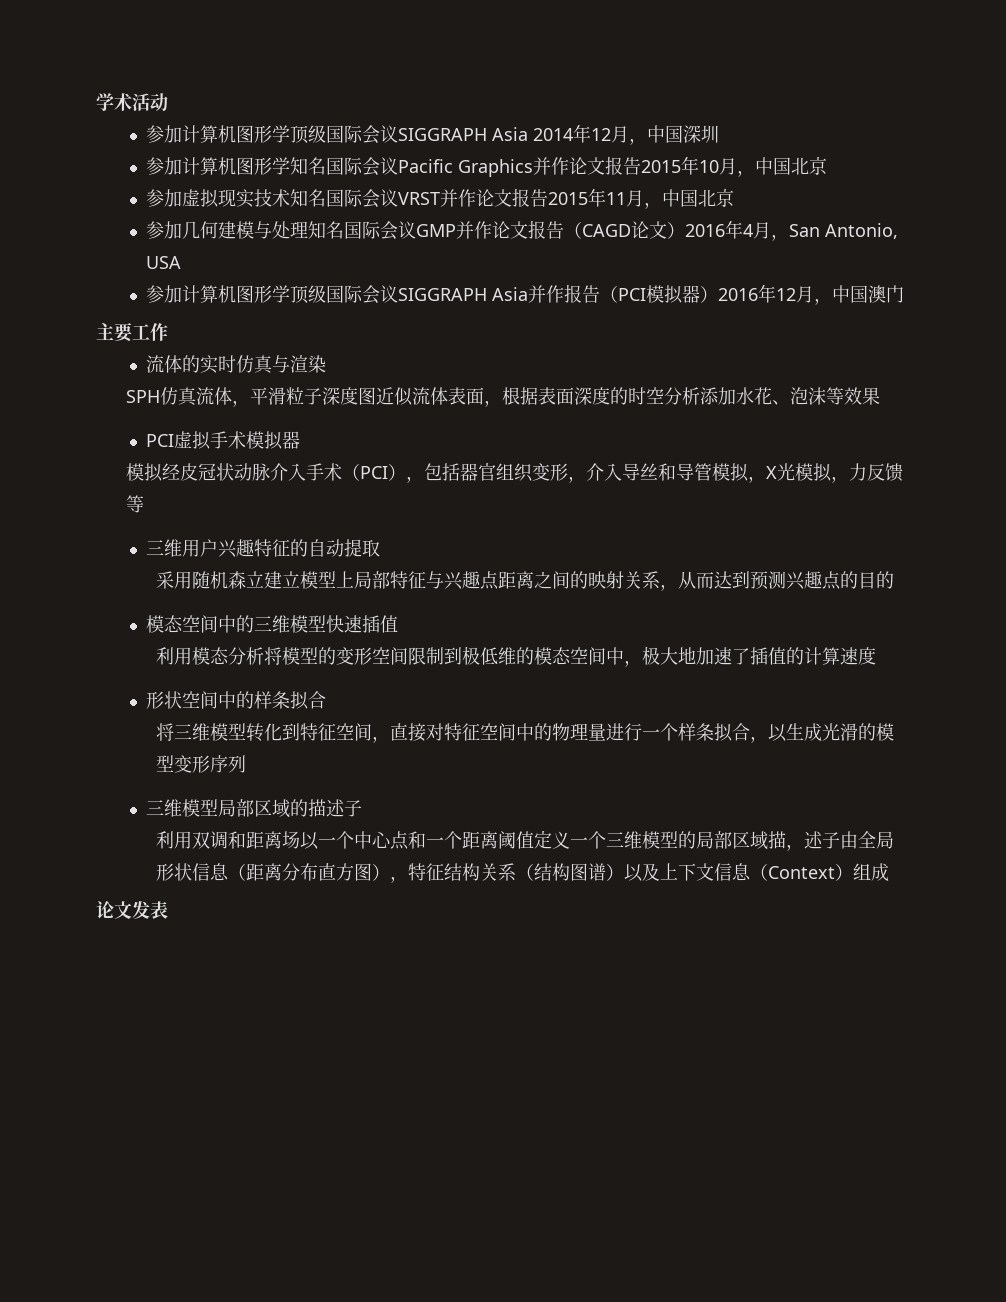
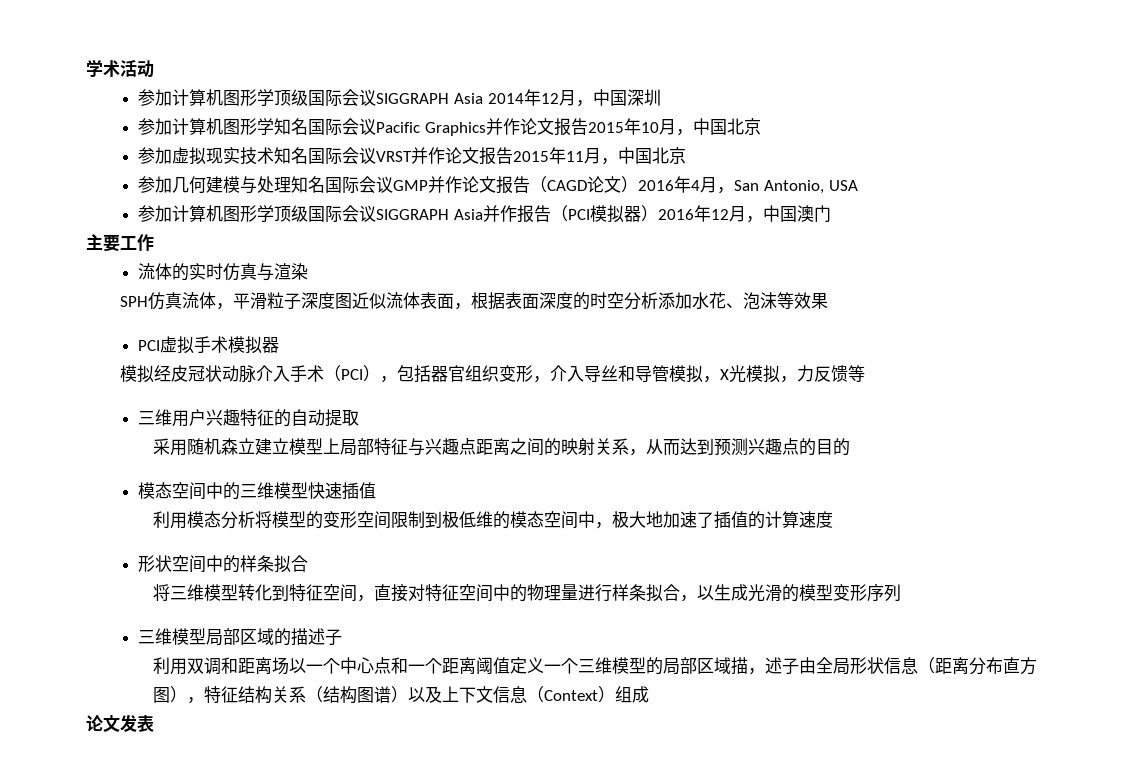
[641,723,678,741] 一个 -> (613, 593) none

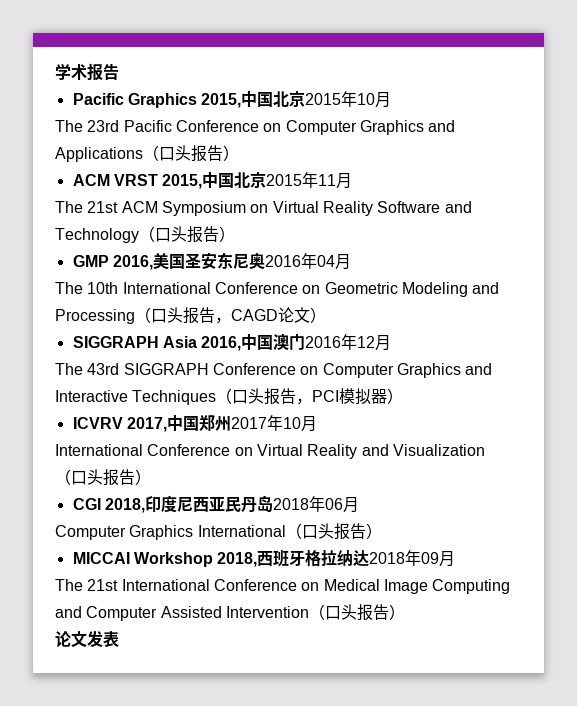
[120,60,154,77] [138,89,661,107] [138,118,761,136] [138,147,687,165] [138,176,858,194] [138,205,831,223] [86,234,154,252] [138,263,309,281] [119,292,828,310] [138,336,280,354] [119,365,865,383] [138,409,360,427] [153,438,851,456] [138,482,377,500] [153,511,834,529] [138,555,309,573] [153,584,902,602] [138,628,343,646] [153,657,1038,675] [153,686,650,704] 活动 // 参加计算机图形学顶级国际会议SIGGRAPH Asia 2014年12月，中国深圳 // 参加计算机图形学知名国际会议Pacific Graphics并作论文报告2015年10月，中国北京 // 参加虚拟现实技术知名国际会议VRST并作论文报告2015年11月，中国北京 // 参加几何建模与处理知名国际会议GMP并作论文报告（CAGD论文）2016年4月，San Antonio, USA // 参加计算机图形学顶级国际会议SIGGRAPH Asia并作报告（PCI模拟器）2016年12月，中国澳门 // 主要工作 // 流体的实时仿真与渲染 // SPH仿真流体，平滑粒子深度图近似流体表面，根据表面深度的时空分析添加水花、泡沫等效果 // PCI虚拟手术模拟器 // 模拟经皮冠状动脉介入手术（PCI），包括器官组织变形，介入导丝和导管模拟，X光模拟，力反馈等 // 三维用户兴趣特征的自动提取 // 采用随机森立建立模型上局部特征与兴趣点距离之间的映射关系，从而达到预测兴趣点的目的 // 模态空间中的三维模型快速插值 // 利用模态分析将模型的变形空间限制到极低维的模态空间中，极大地加速了插值的计算速度 // 形状空间中的样条拟合 // 将三维模型转化到特征空间，直接对特征空间中的物理量进行样条拟合，以生成光滑的模型变形序列 // 三维模型局部区域的描述子 // 利用双调和距离场以一个中心点和一个距离阈值定义一个三维模型的局部区域描，述子由全局形状信息（距离分布直方图），特征结构关系（结构图谱）以及上下文信息（Context）组成 -> [87,63,119,81] [72,91,392,108] [55,120,456,135] [55,145,239,162] [72,172,353,189] [55,201,472,216] [55,226,235,243] [72,252,351,270] [55,282,500,297] [55,307,326,324] [72,333,392,351] [55,363,493,378] [55,388,404,405] [72,415,317,432] [55,444,485,459] [55,469,151,486] [72,495,359,513] [55,523,382,540] [72,549,456,567] [55,579,511,594] [55,604,405,621] 报告 // Pacific Graphics 2015,中国北京2015年10月 // The 23rd Pacific Conference on Computer Graphics and Applications（口头报告） // ACM VRST 2015,中国北京2015年11月 // The 21st ACM Symposium on Virtual Reality Software and Technology（口头报告） // GMP 2016,美国圣安东尼奥2016年04月 // The 10th International Conference on Geometric Modeling and Processing（口头报告，CAGD论文） // SIGGRAPH Asia 2016,中国澳门2016年12月 // The 43rd SIGGRAPH Conference on Computer Graphics and Interactive Techniques（口头报告，PCI模拟器） // ICVRV 2017,中国郑州2017年10月 // International Conference on Virtual Reality and Visualization（口头报告） // CGI 2018,印度尼西亚民丹岛2018年06月 // Computer Graphics International（口头报告） // MICCAI Workshop 2018,西班牙格拉纳达2018年09月 // The 21st International Conference on Medical Image Computing and Computer Assisted Intervention（口头报告）

